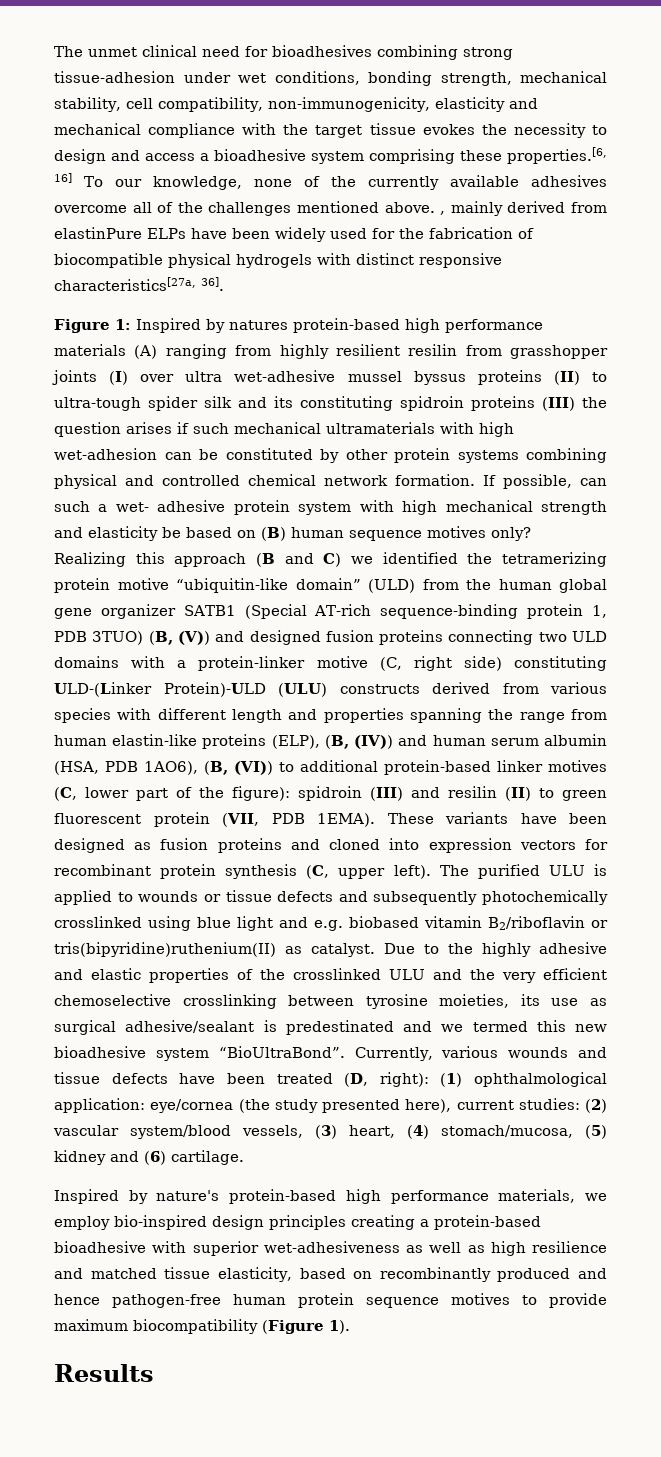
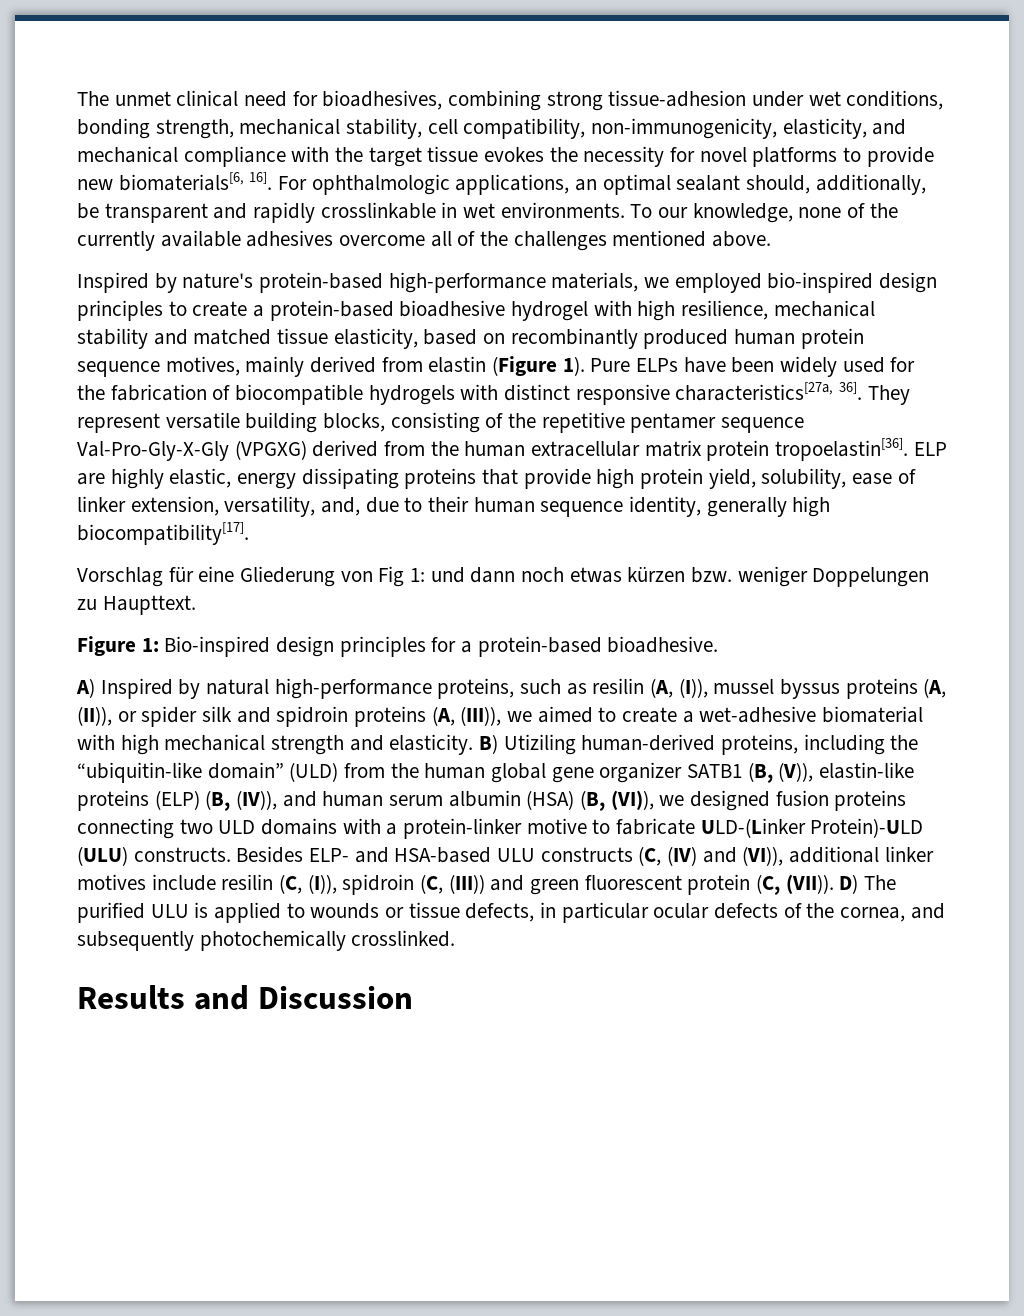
[272,45,372,57] bioadhesives -> [322,90,443,110] bioadhesives,
[434,97,505,112] elasticity -> [782,118,867,139] elasticity,
[591,125,607,135] [54,147,607,164] [54,173,72,183] to design and access a bioadhesive system comprising these properties.[6, 16] -> [670,146,934,167] [77,172,926,195] [77,202,625,223] for novel platforms to provide new biomaterials[6, 16]. For ophthalmologic applications, an optimal sealant should, additionally, be transparent and rapidly crosslinkable in wet environments.
[440,201,608,216] [54,227,142,239] , mainly derived from elastinPure -> [77,272,938,293] [77,300,875,321] [77,328,864,349] [77,356,631,377] // Inspired by nature's protein-based high-performance materials, we employed bio-inspired design principles to create a protein-based bioadhesive hydrogel with high resilience, mechanical stability and matched tissue elasticity, based on recombinantly produced human protein sequence motives, mainly derived from elastin (Figure 1). Pure
[168,253,231,268] physical -> (364, 394) none
[54,318,543,333] [54,344,608,359] [52,370,607,385] [54,396,607,411] [54,422,514,437] [54,448,607,463] [54,474,607,489] [54,500,352,515] // Figure 1: Inspired by natures protein-based high performance materials (A) ranging from highly resilient resilin from grasshopper joints (I) over ultra wet-adhesive mussel byssus proteins (II) to ultra-tough spider silk and its constituting spidroin proteins (III) the question arises if such mechanical ultramaterials with high wet-adhesion can be constituted by other protein systems combining physical and controlled chemical network formation. If possible, can such a wet- adhesive protein system -> [867,385,910,405] [77,412,805,433] [77,438,947,461] [77,468,916,489] [77,496,831,517] [77,522,249,545] [77,566,930,587] [77,595,196,615] [77,636,719,657] [76,678,947,699] [77,706,924,727] They represent versatile building blocks, consisting of the repetitive pentamer sequence Val-Pro-Gly-X-Gly (VPGXG) derived from the human extracellular matrix protein tropoelastin[36]. ELP are highly elastic, energy dissipating proteins that provide high protein yield, solubility, ease of linker extension, versatility, and, due to their human sequence identity, generally high biocompatibility[17]. // Vorschlag für eine Gliederung von Fig 1: und dann noch etwas kürzen bzw. weniger Doppelungen zu Haupttext. // Figure 1: Bio-inspired design principles for a protein-based bioadhesive. // A) Inspired by natural high-performance proteins, such as resilin (A, (I)), mussel byssus proteins (A, (II)), or spider silk and spidroin proteins (A, (III)), we aimed to create a wet-adhesive biomaterial
[88,526,531,541] [54,552,607,567] [54,578,169,593] elasticity be based on (B) human sequence motives only? Realizing this approach (B and C) we identified the tetramerizing protein motive -> [389,734,919,755] elasticity. B) Utiziling human-derived proteins, including the
[244,604,607,619] [54,631,245,645] (Special AT-rich sequence-binding protein 1, PDB 3TUO) (B, (V)) and -> [747,762,915,783] [77,790,685,811] (B, (V)), elastin-like proteins (ELP) (B, (IV)), and human serum albumin (HSA) (B, (VI)), we
[379,656,607,671] [54,682,607,697] [54,708,607,723] [54,734,607,749] [54,760,607,775] [54,786,607,801] [54,812,607,827] [54,838,608,853] [54,864,431,879] (C, right side) constituting ULD-(Linker Protein)-ULD (ULU) constructs derived from various species with different length and properties spanning the range from human elastin-like proteins (ELP), (B, (IV)) and human serum albumin (HSA, PDB 1AO6), (B, (VI)) to additional protein-based linker motives (C, lower part of the figure): spidroin (III) and resilin (II) to green fluorescent protein (VII, PDB 1EMA). These variants have been designed as fusion proteins and cloned into expression vectors for recombinant protein synthesis (C, upper left). -> [592,818,924,838] [77,846,934,866] [77,874,859,895] to fabricate ULD-(Linker Protein)-ULD (ULU) constructs. Besides ELP- and HSA-based ULU constructs (C, (IV) and (VI)), additional linker motives include resilin (C, (I)), spidroin (C, (III)) and green fluorescent protein (C, (VII)). D)
[277,890,608,905] [54,916,608,931] [54,942,607,957] [54,968,607,983] [54,994,607,1009] [54,1020,607,1035] [54,1046,607,1061] [54,1072,607,1087] [54,1098,607,1113] [53,1125,607,1139] [54,1150,244,1165] [54,1189,607,1204] [54,1215,541,1230] [54,1241,607,1256] [54,1267,607,1282] [54,1293,607,1308] [54,1319,350,1334] defects and subsequently photochemically crosslinked using blue light and e.g. biobased vitamin B2/riboflavin or tris(bipyridine)ruthenium(II) as catalyst. Due to the highly adhesive and elastic properties of the crosslinked ULU and the very efficient chemoselective crosslinking between tyrosine moieties, its use as surgical adhesive/sealant is predestinated and we termed this new bioadhesive system “BioUltraBond”. Currently, various wounds and tissue defects have been treated (D, right): (1) ophthalmological application: eye/cornea (the study presented here), current studies: (2) vascular system/blood vessels, (3) heart, (4) stomach/mucosa, (5) kidney and (6) cartilage. // Inspired by nature's protein-based high performance materials, we employ bio-inspired design principles creating a protein-based bioadhesive with superior wet-adhesiveness as well as high resilience and matched tissue elasticity, based on recombinantly produced and hence pathogen-free human protein sequence motives to provide maximum biocompatibility (Figure 1). -> [465,902,945,923] [77,930,456,951] defects, in particular ocular defects of the cornea, and subsequently photochemically crosslinked.
(154, 1373) none -> [193,985,413,1010] and Discussion

